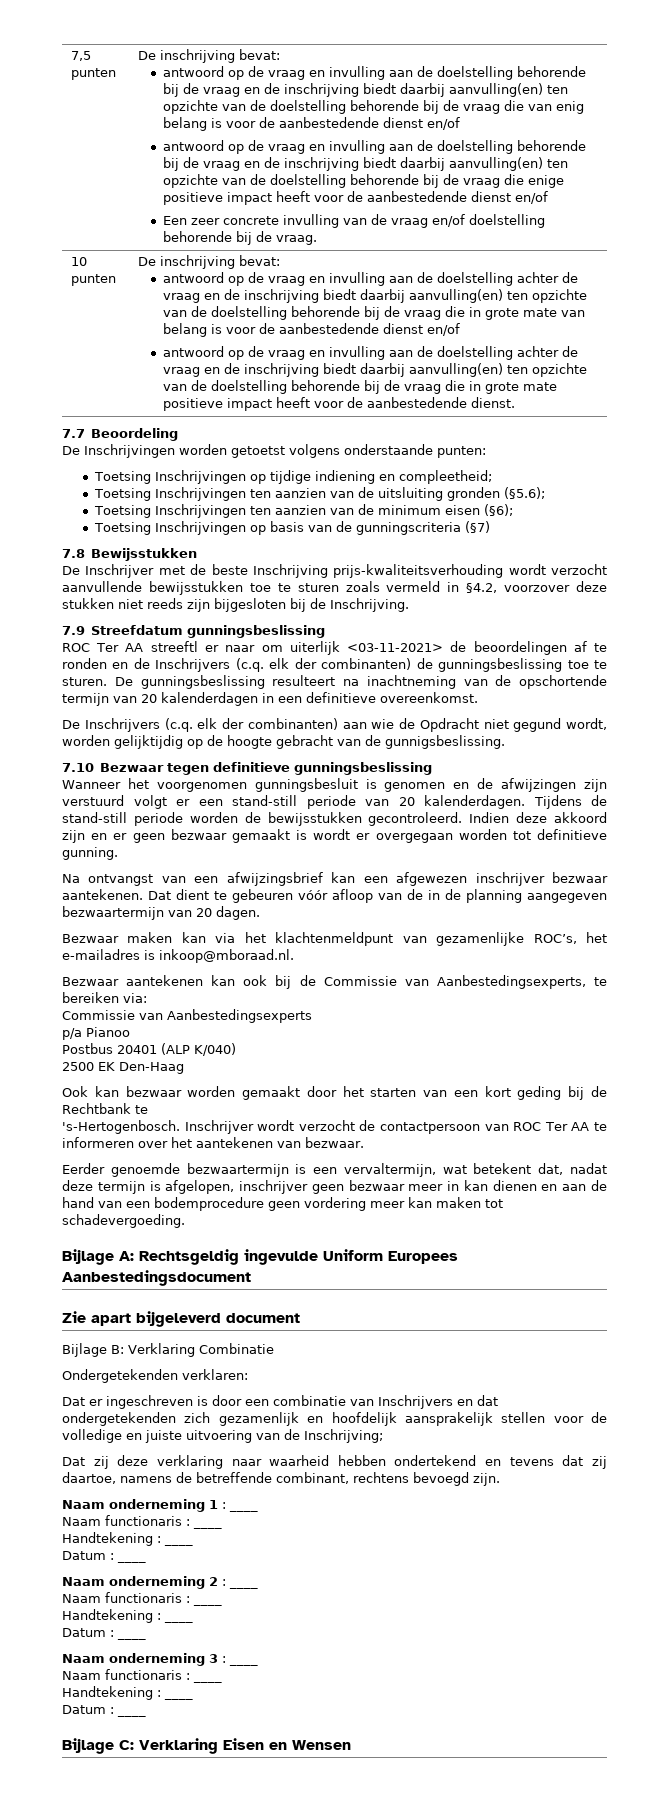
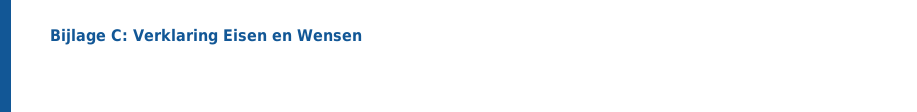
[70,51,91,61] [70,68,116,80] [137,49,280,63] [162,66,586,80] [162,83,568,97] [162,100,584,114] [162,117,460,131] [162,140,586,154] [162,157,568,171] [162,174,564,188] [162,191,548,205] [162,214,545,228] [162,231,317,245] [70,257,87,266] [70,274,116,286] [137,255,280,269] [162,272,578,286] [162,289,587,303] [162,306,585,320] [162,323,460,337] [162,346,578,360] [162,363,587,377] [162,380,557,394] [162,397,515,411] [62,428,179,441] [62,444,486,458] [93,470,492,484] [93,487,545,501] [93,504,513,518] [93,521,490,535] [62,548,198,561] [62,564,607,578] [62,581,607,595] [62,598,409,612] [62,625,326,638] [62,641,607,655] [62,658,607,672] [62,675,607,689] [62,692,478,706] [62,718,607,732] [62,735,505,749] [62,762,433,775] [62,778,608,792] [62,795,607,809] [62,812,607,826] [62,829,607,843] [62,847,118,860] [62,872,609,886] [62,889,607,903] [62,906,260,920] [62,932,608,946] [62,949,294,963] [62,975,607,989] [62,992,147,1003] [62,1009,312,1023] [62,1027,130,1040] [62,1043,236,1056] [62,1062,184,1074] [62,1086,607,1100] [62,1103,148,1114] [62,1120,607,1134] [62,1137,364,1148] [62,1163,607,1177] [62,1180,607,1194] [62,1197,503,1211] [62,1214,185,1228] [62,1249,458,1265] [62,1270,251,1286] [62,1311,300,1327] [62,1343,274,1357] [62,1369,248,1383] [62,1395,498,1409] [62,1412,607,1426] [62,1429,383,1443] [62,1455,607,1469] [62,1472,500,1486] [62,1499,226,1512] [229,1509,258,1512] [62,1515,190,1526] [193,1526,222,1529] [62,1532,161,1546] [164,1543,193,1546] [62,1551,114,1560] [117,1560,146,1563] [62,1576,226,1589] [229,1586,258,1589] [62,1592,190,1603] [193,1603,222,1606] [62,1609,161,1623] [164,1620,193,1623] [62,1628,114,1637] [117,1637,146,1640] [62,1653,226,1666] [229,1663,258,1666] [62,1669,190,1680] [193,1680,222,1683] [62,1686,161,1700] [164,1697,193,1700] [62,1705,114,1714] [117,1714,146,1717] 7,5 punten | De inschrijving bevat: // antwoord op de vraag en invulling aan de doelstelling behorende bij de vraag en de inschrijving biedt daarbij aanvulling(en) ten opzichte van de doelstelling behorende bij de vraag die van enig belang is voor de aanbestedende dienst en/of // antwoord op de vraag en invulling aan de doelstelling behorende bij de vraag en de inschrijving biedt daarbij aanvulling(en) ten opzichte van de doelstelling behorende bij de vraag die enige positieve impact heeft voor de aanbestedende dienst en/of // Een zeer concrete invulling van de vraag en/of doelstelling behorende bij de vraag. // 10 punten | De inschrijving bevat: // antwoord op de vraag en invulling aan de doelstelling achter de vraag en de inschrijving biedt daarbij aanvulling(en) ten opzichte van de doelstelling behorende bij de vraag die in grote mate van belang is voor de aanbestedende dienst en/of // antwoord op de vraag en invulling aan de doelstelling achter de vraag en de inschrijving biedt daarbij aanvulling(en) ten opzichte van de doelstelling behorende bij de vraag die in grote mate positieve impact heeft voor de aanbestedende dienst. // 7.7 Beoordeling // De Inschrijvingen worden getoetst volgens onderstaande punten: // Toetsing Inschrijvingen op tijdige indiening en compleetheid; // Toetsing Inschrijvingen ten aanzien van de uitsluiting gronden (§5.6); // Toetsing Inschrijvingen ten aanzien van de minimum eisen (§6); // Toetsing Inschrijvingen op basis van de gunningscriteria (§7) // 7.8 Bewijsstukken // De Inschrijver met de beste Inschrijving prijs-kwaliteitsverhouding wordt verzocht aanvullende bewijsstukken toe te sturen zoals vermeld in §4.2, voorzover deze stukken niet reeds zijn bijgesloten bij de Inschrijving. // 7.9 Streefdatum gunningsbeslissing // ROC Ter AA streeftl er naar om uiterlijk <03-11-2021> de beoordelingen af te ronden en de Inschrijvers (c.q. elk der combinanten) de gunningsbeslissing toe te sturen. De gunningsbeslissing resulteert na inachtneming van de opschortende termijn van 20 kalenderdagen in een definitieve overeenkomst. // De Inschrijvers (c.q. elk der combinanten) aan wie de Opdracht niet gegund wordt, worden gelijktijdig op de hoogte gebracht van de gunnigsbeslissing. // 7.10 Bezwaar tegen definitieve gunningsbeslissing // Wanneer het voorgenomen gunningsbesluit is genomen en de afwijzingen zijn verstuurd volgt er een stand-still periode van 20 kalenderdagen. Tijdens de stand-still periode worden de bewijsstukken gecontroleerd. Indien deze akkoord zijn en er geen bezwaar gemaakt is wordt er overgegaan worden tot definitieve gunning. // Na ontvangst van een afwijzingsbrief kan een afgewezen inschrijver bezwaar aantekenen. Dat dient te gebeuren vóór afloop van de in de planning aangegeven bezwaartermijn van 20 dagen. // Bezwaar maken kan via het klachtenmeldpunt van gezamenlijke ROC’s, het e-mailadres is inkoop@mboraad.nl. // Bezwaar aantekenen kan ook bij de Commissie van Aanbestedingsexperts, te bereiken via: // Commissie van Aanbestedingsexperts // p/a Pianoo // Postbus 20401 (ALP K/040) // 2500 EK Den-Haag // Ook kan bezwaar worden gemaakt door het starten van een kort geding bij de Rechtbank te // 's-Hertogenbosch. Inschrijver wordt verzocht de contactpersoon van ROC Ter AA te informeren over het aantekenen van bezwaar. // Eerder genoemde bezwaartermijn is een vervaltermijn, wat betekent dat, nadat deze termijn is afgelopen, inschrijver geen bezwaar meer in kan dienen en aan de hand van een bodemprocedure geen vordering meer kan maken tot schadevergoeding. // Bijlage A: Rechtsgeldig ingevulde Uniform Europees Aanbestedingsdocument // Zie apart bijgeleverd document // Bijlage B: Verklaring Combinatie // Ondergetekenden verklaren: // Dat er ingeschreven is door een combinatie van Inschrijvers en dat ondergetekenden zich gezamenlijk en hoofdelijk aansprakelijk stellen voor de volledige en juiste uitvoering van de Inschrijving; // Dat zij deze verklaring naar waarheid hebben ondertekend en tevens dat zij daartoe, namens de betreffende combinant, rechtens bevoegd zijn. // Naam onderneming 1 : ____ // Naam functionaris : ____ // Handtekening : ____ // Datum : ____ // Naam onderneming 2 : ____ // Naam functionaris : ____ // Handtekening : ____ // Datum : ____ // Naam onderneming 3 : ____ // Naam functionaris : ____ // Handtekening : ____ // Datum : ____ // -> (50, 36) none

